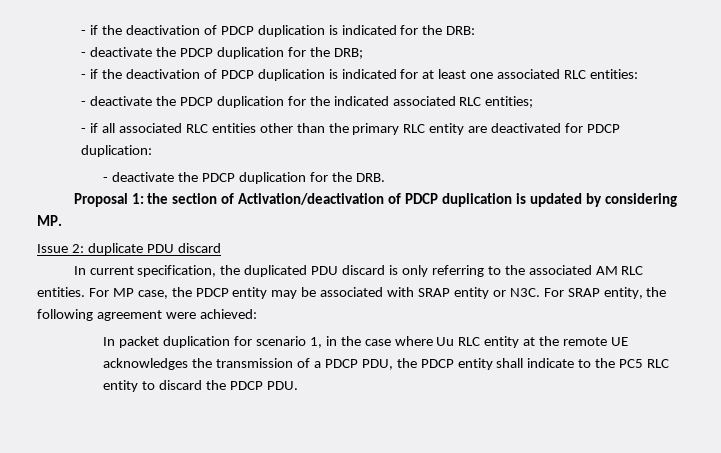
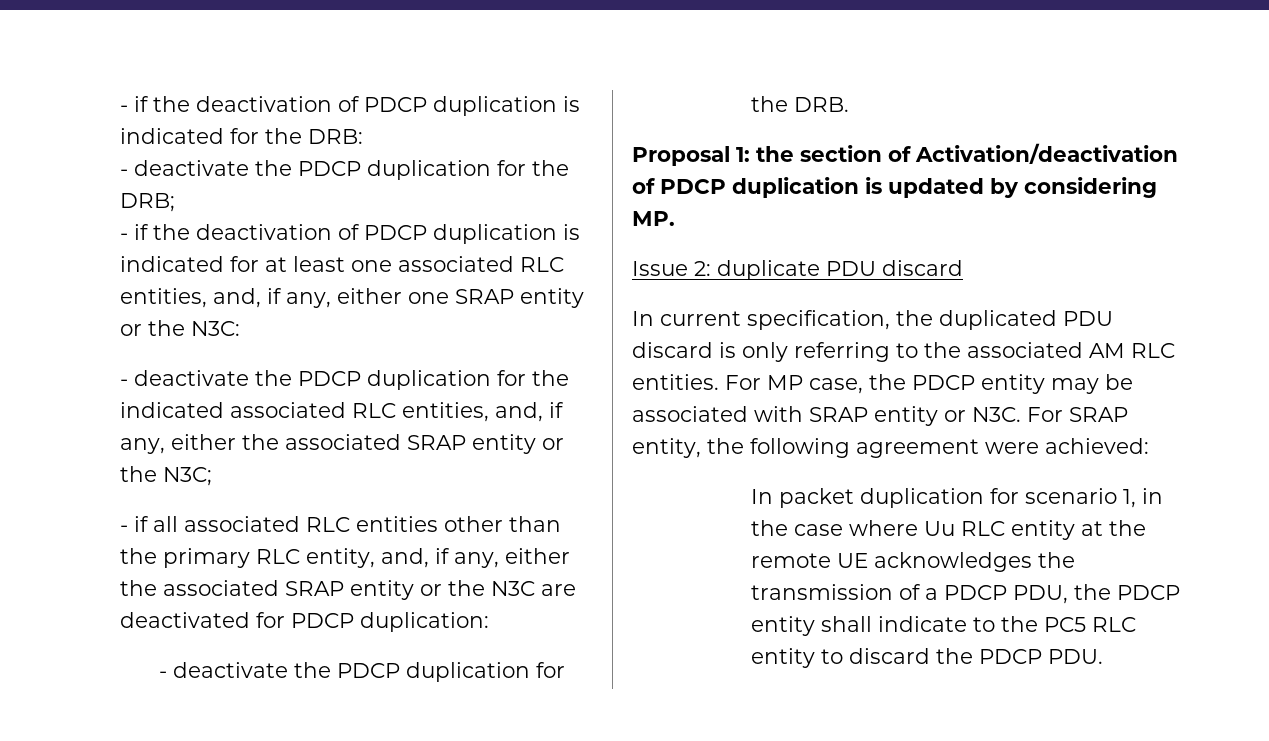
[589,69,638,79] entities: -> [119,288,584,308] [119,320,240,336] entities, and, if any, either one SRAP entity or the N3C:
[485,96,534,108] entities; -> [401,402,564,422] [119,434,564,454] [119,466,212,486] entities, and, if any, either the associated SRAP entity or the N3C;
[429,123,465,135] entity -> [305,548,570,568] [119,580,535,600] entity, and, if any, either the associated SRAP entity or the N3C

